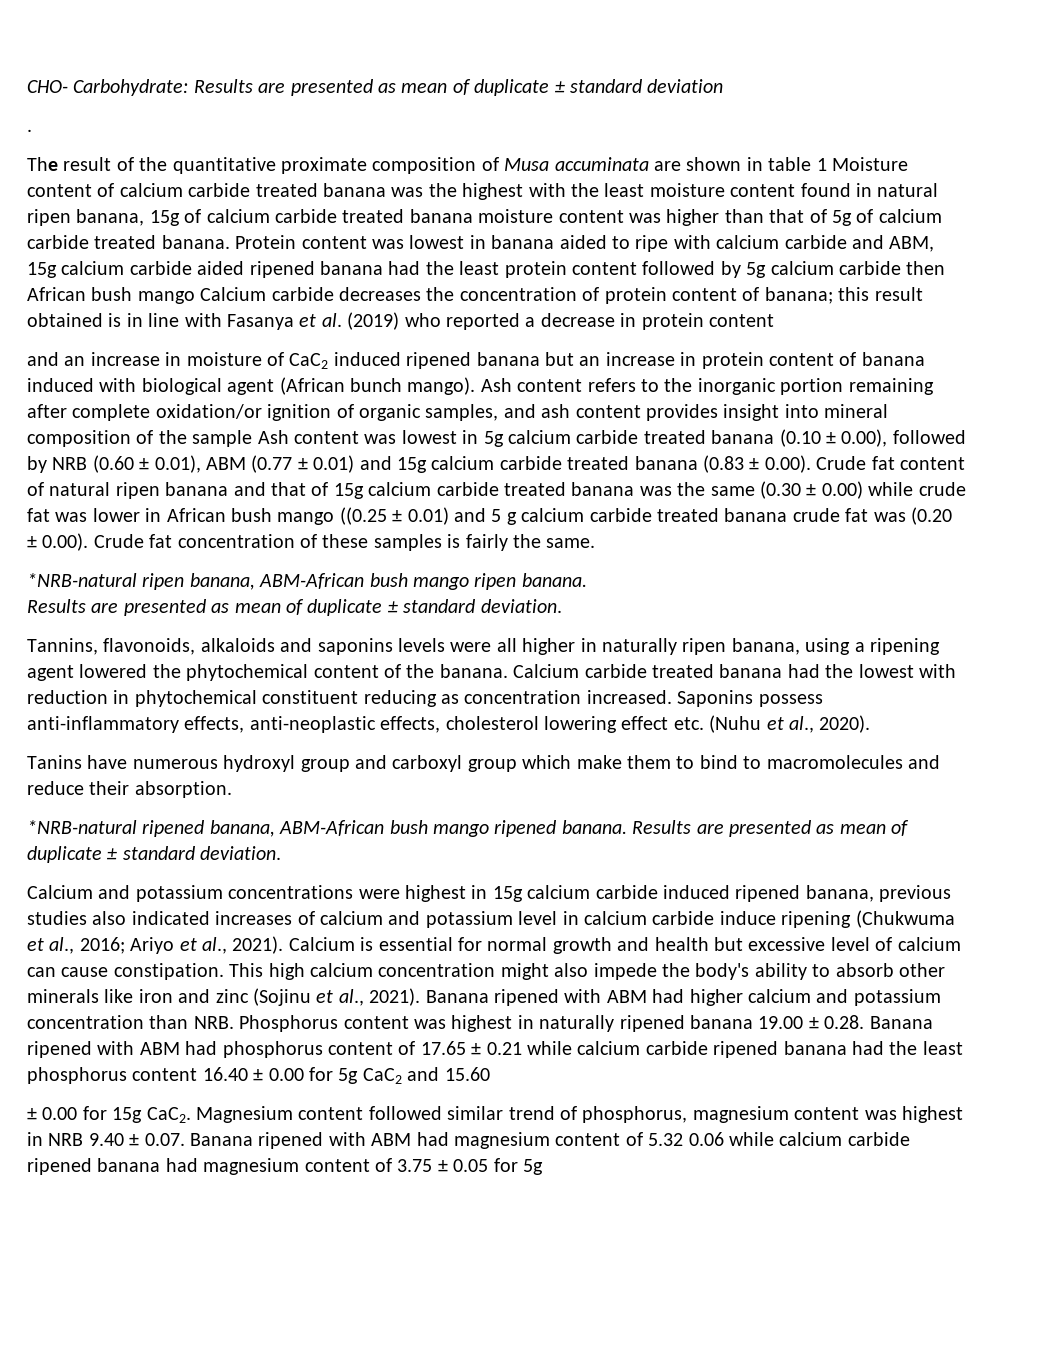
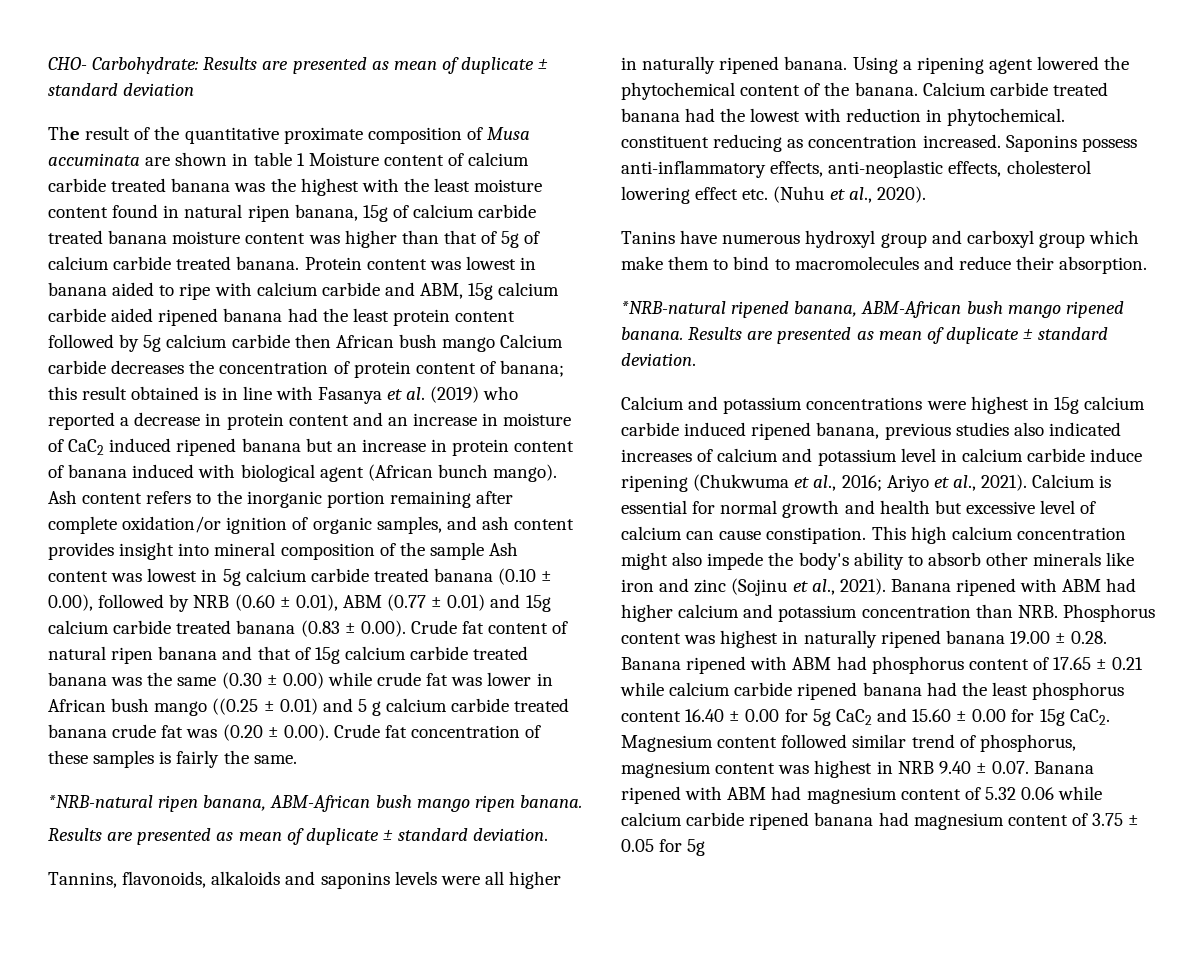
[27,129,32,132] // . -> (195, 89) none
(774, 320) // -> (349, 420) none
[682,638,851,655] ripen banana, using -> [719,56,898,74] ripened banana. Using
[134,690,257,707] phytochemical -> [946,108,1065,126] phytochemical.
(490, 1074) // -> (952, 715) none

